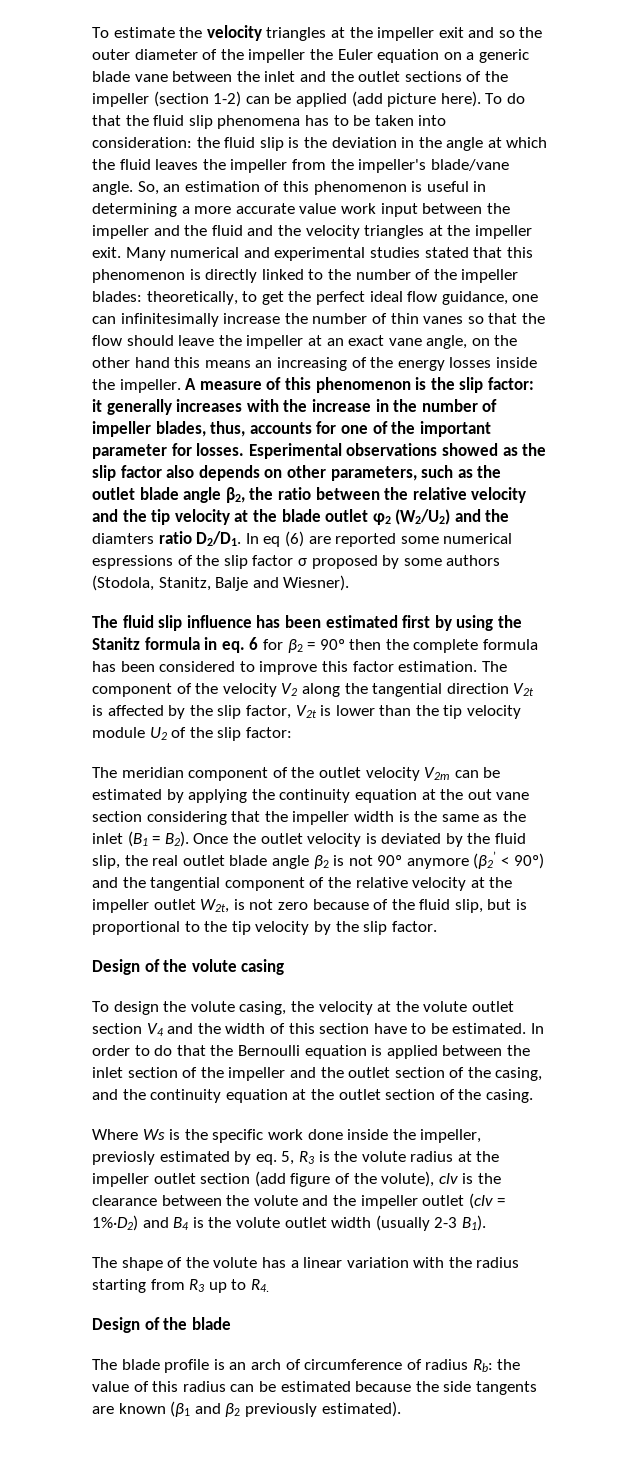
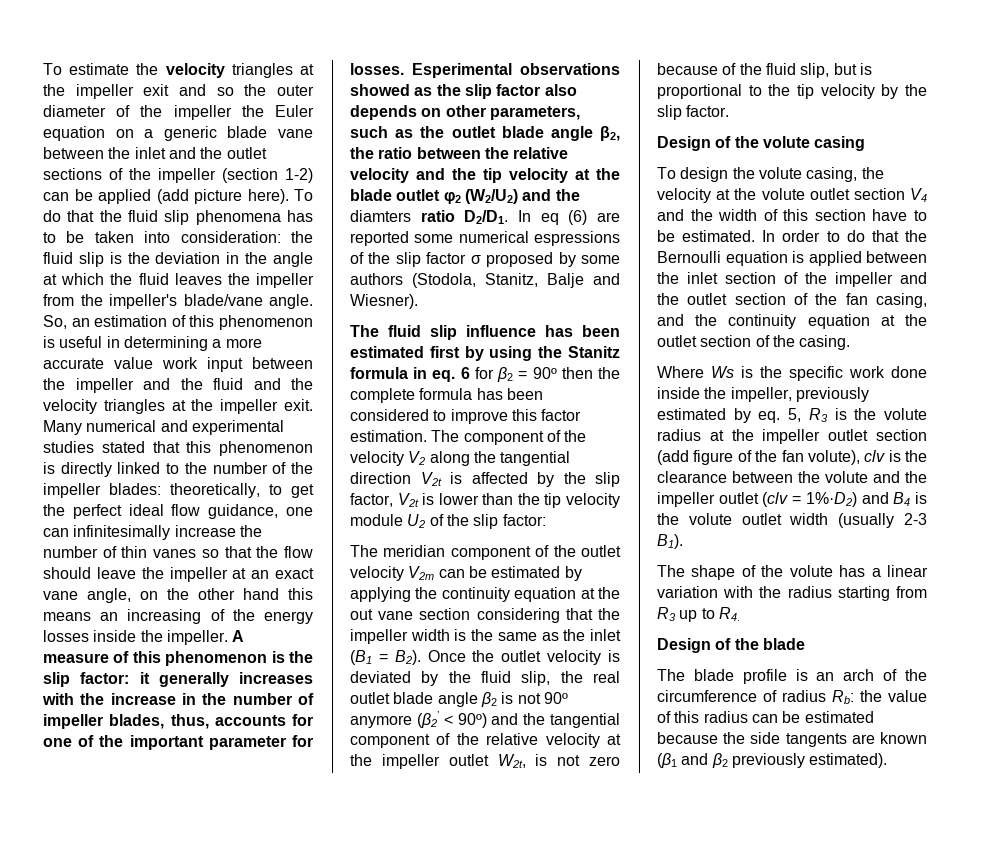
(491, 1072) none -> [845,293,868,305] fan
[92,1151,155,1165] previosly -> [795,387,869,402] previously
(377, 1178) none -> [781,450,804,462] fan
(301, 1364) none -> [905,669,927,681] the

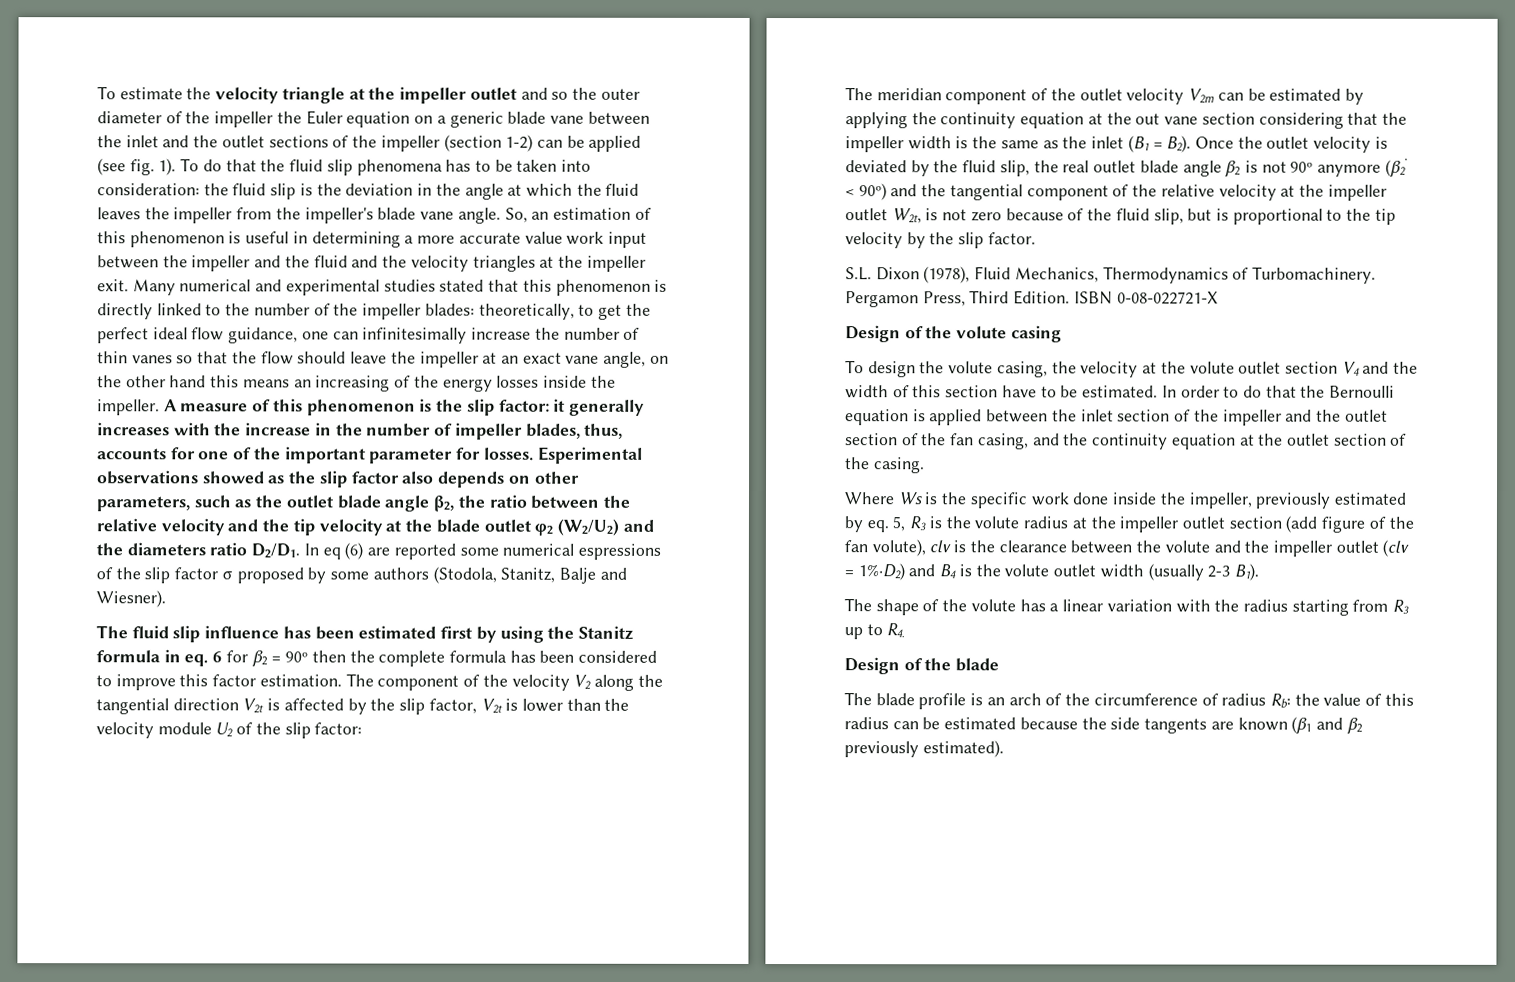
[231,63,314,78] [43,84,170,99] triangles at the impeller exit -> [281,86,517,104] triangle at the impeller outlet
[156,189,289,204] (add picture here). -> [97,158,177,176] (see fig. 1).
[183,294,263,306] blade/vane -> [377,207,455,220] blade vane
[350,210,411,222] diamters -> [126,542,206,556] diameters
[544,493,562,508] tip -> (630, 704) none
(730, 111) none -> [845,266,1377,284] [845,290,1218,308] // S.L. Dixon (1978), Fluid Mechanics, Thermodynamics of Turbomachinery. Pergamon Press, Third Edition. ISBN 0-08-022721-X

